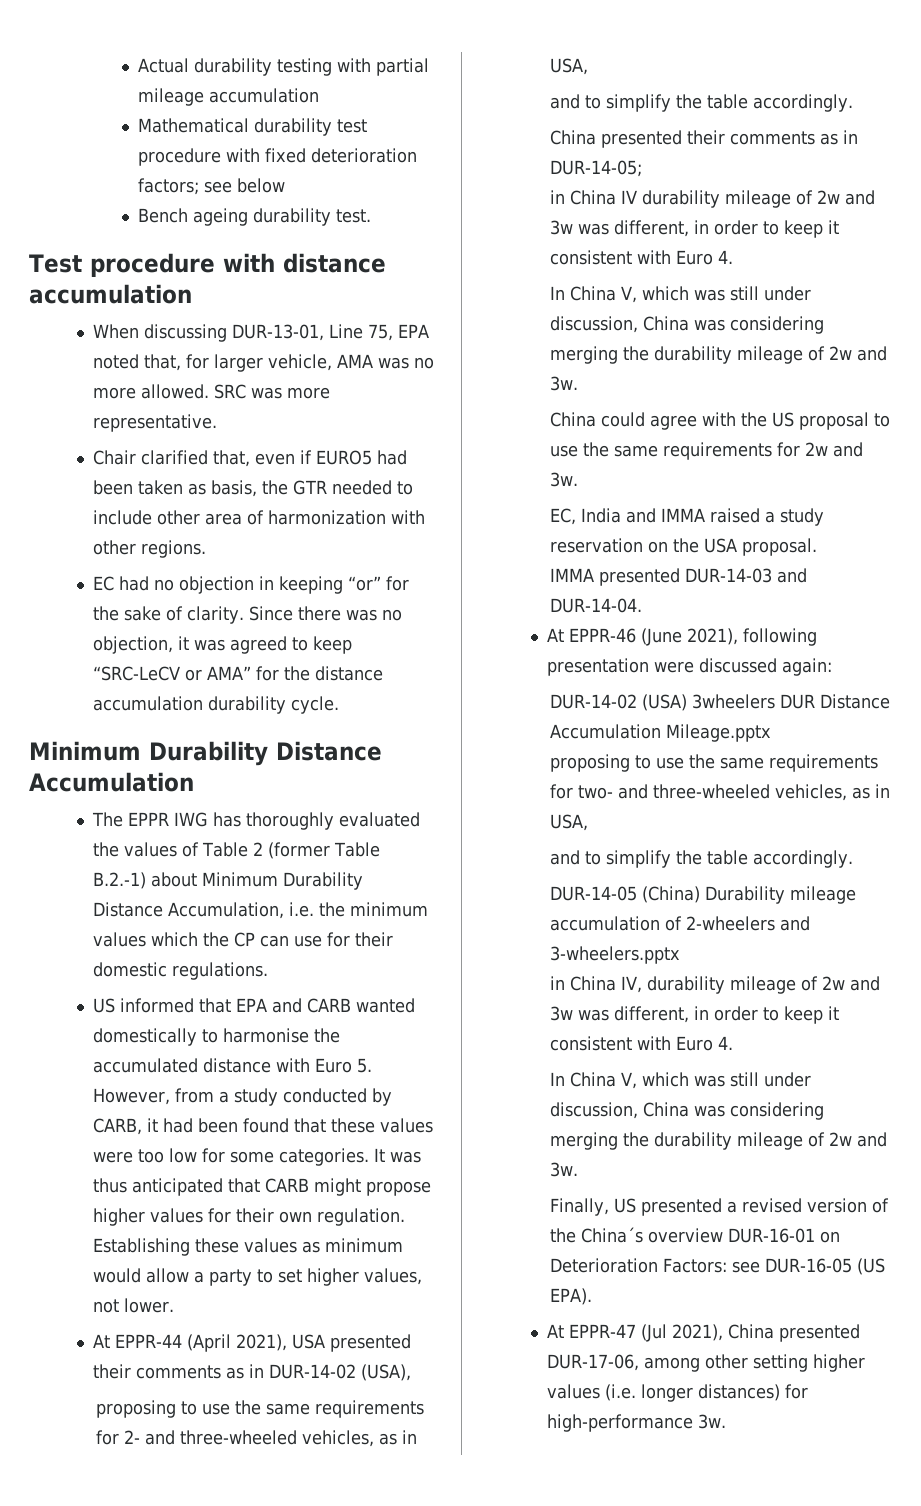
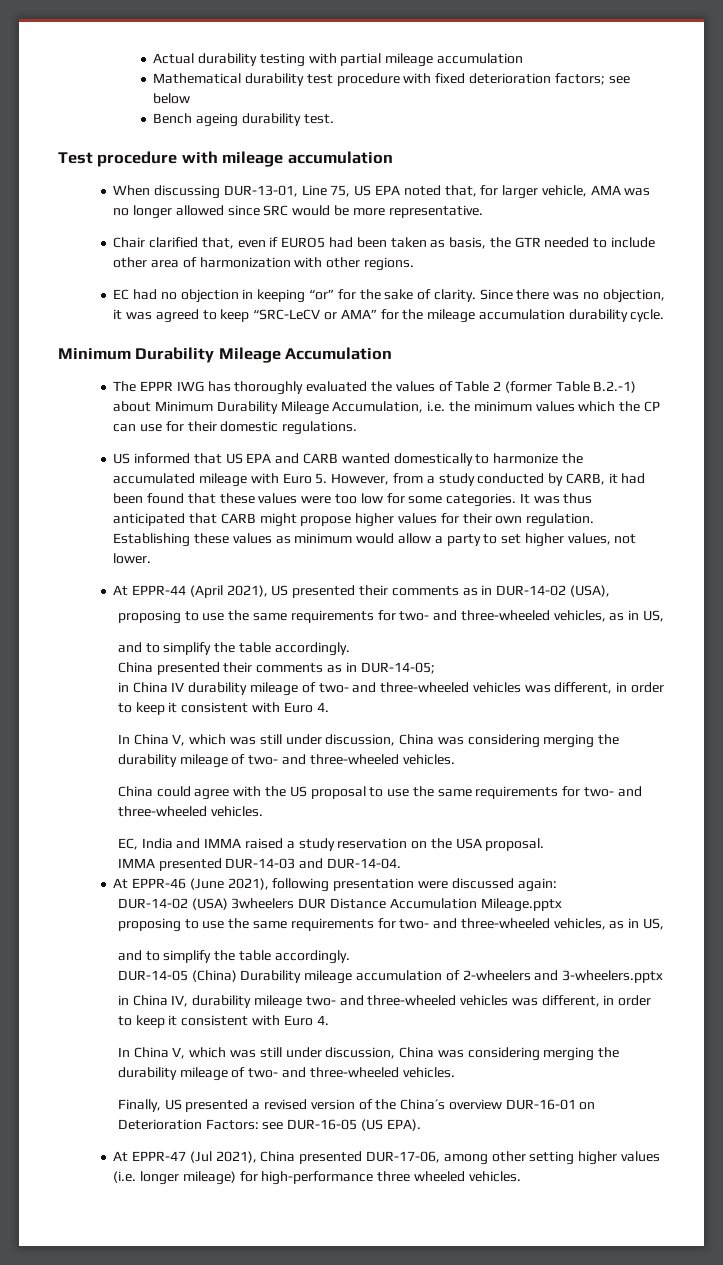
[282,253,386,273] distance -> [222,151,284,167] mileage
(394, 332) none -> [354,185,372,196] US
[93,384,283,399] more allowed. SRC was -> [133,205,350,219] longer allowed since SRC would be
[315,666,384,681] distance -> [427,309,476,323] mileage
[276,741,382,761] Distance -> [218,347,281,363] Mileage
[93,902,164,917] Distance -> [280,401,329,415] Mileage
(232, 1005) none -> [225,453,243,464] US
[223,1028,310,1043] harmonise -> [493,453,559,464] harmonize
[203,1058,272,1073] distance -> [199,473,248,487] mileage
[292,1334,326,1349] USA -> [271,585,289,596] US
[123,1430,417,1447] [549,58,588,75] 2- and three-wheeled vehicles, as in USA, -> [399,610,665,622] two- and three-wheeled vehicles, as in US,
[816,190,875,205] [549,220,573,235] 2w and 3w -> [318,682,521,693] two- and three-wheeled vehicles
[828,346,887,361] [549,376,578,391] 2w and 3w. -> [248,754,455,765] two- and three-wheeled vehicles.
[804,442,863,457] [549,472,578,487] 2w and 3w. -> [584,786,642,797] [117,806,263,817] two- and three-wheeled vehicles.
[549,814,588,831] USA, -> [643,918,665,930] US,
[800,976,880,991] [549,1006,573,1021] of 2w and 3w -> [305,995,509,1006] two- and three-wheeled vehicles
[828,1132,887,1147] [549,1162,578,1177] 2w and 3w. -> [248,1067,455,1078] two- and three-wheeled vehicles.
[698,1384,781,1401] distances) -> [182,1171,236,1185] mileage)
[698,1414,727,1429] 3w. -> [377,1171,521,1182] three wheeled vehicles.

